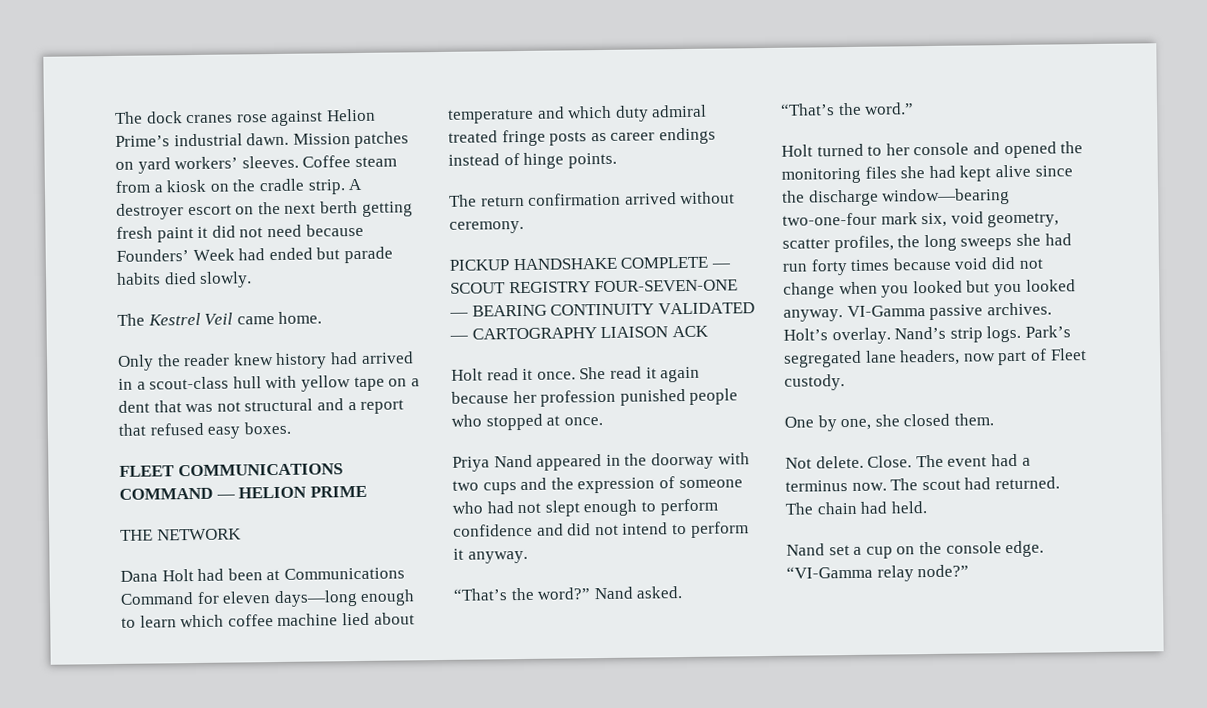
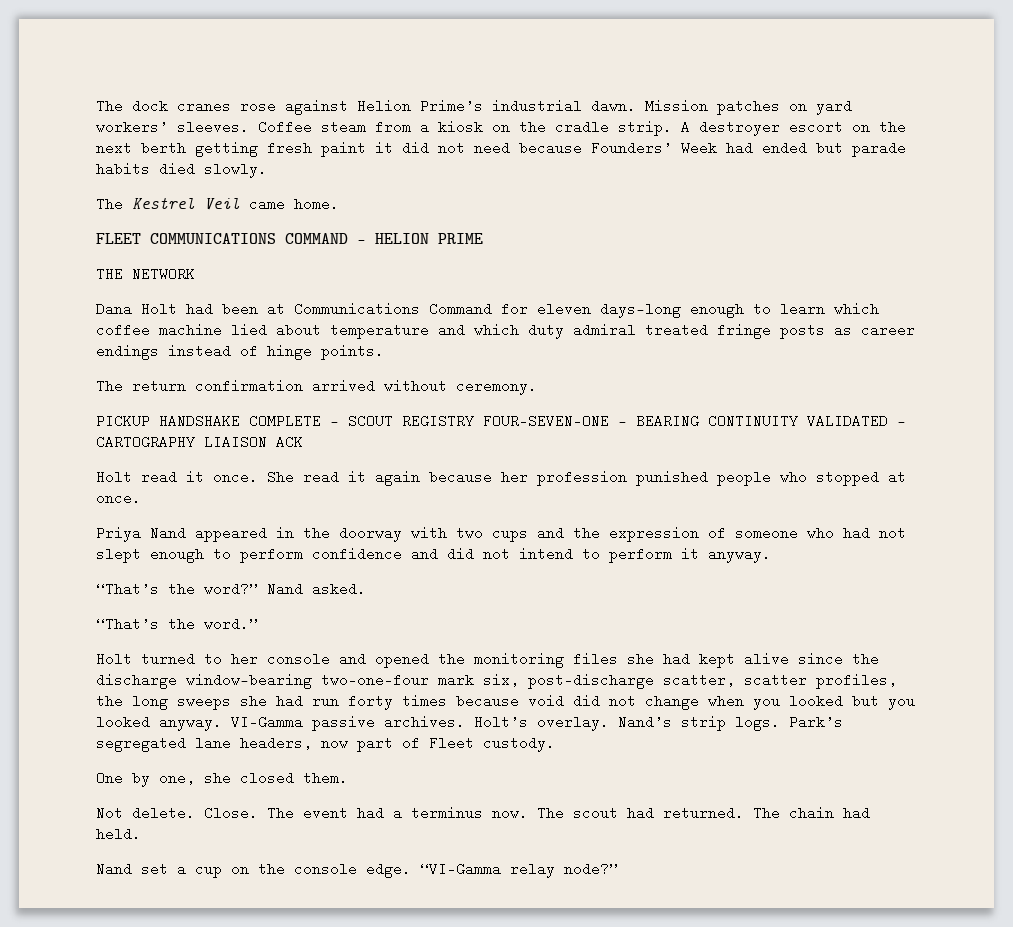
[117,351,414,371] [118,375,420,392] [118,398,405,414] [118,421,291,439] // Only the reader knew history had arrived in a scout-class hull with yellow tape on a dent that was not structural and a report that refused easy boxes. -> (339, 204) none
[950,211,1060,228] void geometry, -> [528,673,735,689] post-discharge scatter,

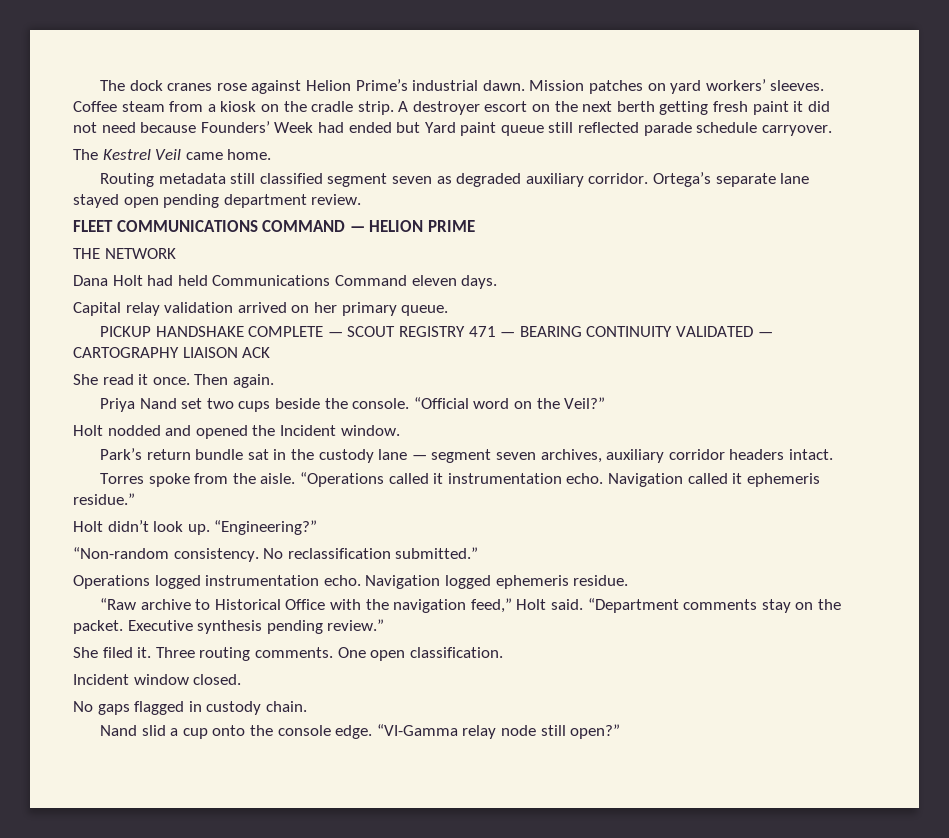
[852,141,906,157] [96,162,267,178] parade habits died slowly. -> [424,122,832,136] Yard paint queue still reflected parade schedule carryover.
(339, 204) none -> [100,172,810,187] [73,194,362,208] // Routing metadata still classified segment seven as degraded auxiliary corridor. Ortega’s separate lane stayed open pending department review.
[222,302,879,318] [96,323,915,339] [96,344,384,360] [96,379,537,395] been at Communications Command for eleven days—long enough to learn which coffee machine lied about temperature and which duty admiral treated fringe posts as career endings instead of hinge points. // The return confirmation arrived without ceremony. -> [177,275,498,289] [73,302,449,316] held Communications Command eleven days. // Capital relay validation arrived on her primary queue.
[483,414,609,428] FOUR-SEVEN-ONE -> [468,326,496,337] 471
[96,470,132,484] Holt -> [73,374,98,385] She
[267,470,906,486] [96,491,141,505] [96,526,906,542] [96,547,771,563] [96,582,366,596] [96,617,258,631] [96,652,879,668] [96,673,897,689] [96,694,915,710] [96,715,843,731] [96,736,555,752] [96,771,348,787] [96,806,870,820] [96,827,141,841] [96,862,168,876] She read it again because her profession punished people who stopped at once. // Priya Nand appeared in the doorway with two cups and the expression of someone who had not slept enough to perform confidence and did not intend to perform it anyway. // “That’s the word?” Nand asked. // “That’s the word.” // Holt turned to her console and opened the monitoring files she had kept alive since the discharge window—bearing two-one-four mark six, post-discharge scatter, scatter profiles, the long sweeps she had run forty times because void did not change when you looked but you looked anyway. VI-Gamma passive archives. Holt’s overlay. Nand’s strip logs. Park’s segregated lane headers, now part of Fleet custody. // One by one, she closed them. // Not delete. Close. The event had a terminus now. The scout had returned. The chain had held. // Nand set -> [194,374,274,388] [100,397,606,412] [73,425,400,439] [100,448,833,463] [100,472,820,487] [73,493,135,505] [73,520,318,535] [73,547,479,562] [73,575,629,589] [100,598,841,613] [73,619,385,634] [73,647,503,661] [73,674,242,685] [73,701,307,715] [100,725,166,736] Then again. // Priya Nand set two cups beside the console. “Official word on the Veil?” // Holt nodded and opened the Incident window. // Park’s return bundle sat in the custody lane — segment seven archives, auxiliary corridor headers intact. // Torres spoke from the aisle. “Operations called it instrumentation echo. Navigation called it ephemeris residue.” // Holt didn’t look up. “Engineering?” // “Non-random consistency. No reclassification submitted.” // Operations logged instrumentation echo. Navigation logged ephemeris residue. // “Raw archive to Historical Office with the navigation feed,” Holt said. “Department comments stay on the packet. Executive synthesis pending review.” // She filed it. Three routing comments. One open classification. // Incident window closed. // No gaps flagged in custody chain. // Nand slid
[231,867,249,874] on -> [212,725,246,736] onto
[564,862,618,876] node?” -> [500,724,621,739] node still open?”

